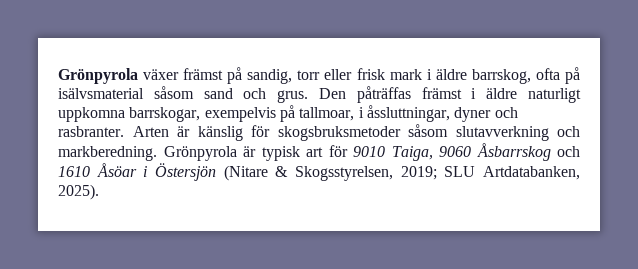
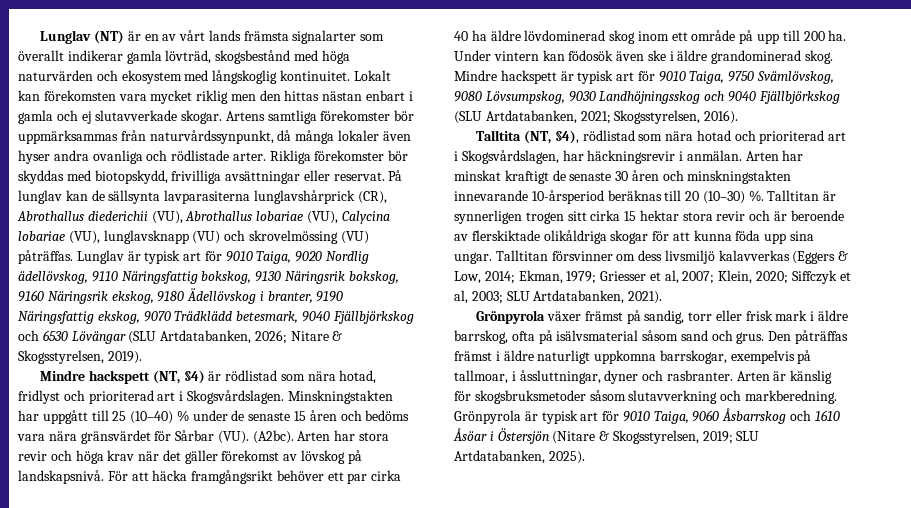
(58, 76) none -> [40,30,385,44] [18,50,350,64] [18,70,391,84] [18,90,413,104] [18,110,415,124] [18,130,411,144] [18,150,409,164] [18,170,403,184] [18,190,387,204] [17,211,390,224] [18,230,369,244] [18,250,370,264] [18,271,399,284] [18,288,344,304] [18,311,414,324] [18,330,343,344] [18,350,142,364] [40,370,377,384] [18,390,393,404] [18,410,410,424] [17,430,390,444] [18,450,362,464] [18,470,402,484] [454,30,847,44] [454,50,834,64] [454,70,835,84] [454,91,840,104] [454,110,739,124] [476,130,847,144] [454,150,804,164] [454,170,792,184] [454,190,837,204] [454,210,844,224] [454,230,815,244] [454,250,849,264] [454,270,851,284] [454,290,663,304] Lunglav (NT) är en av vårt lands främsta signalarter som överallt indikerar gamla lövträd, skogsbestånd med höga naturvärden och ekosystem med långskoglig kontinuitet. Lokalt kan förekomsten vara mycket riklig men den hittas nästan enbart i gamla och ej slutavverkade skogar. Artens samtliga förekomster bör uppmärksammas från naturvårdssynpunkt, då många lokaler även hyser andra ovanliga och rödlistade arter. Rikliga förekomster bör skyddas med biotopskydd, frivilliga avsättningar eller reservat. På lunglav kan de sällsynta lavparasiterna lunglavshårprick (CR), Abrothallus diederichii (VU), Abrothallus lobariae (VU), Calycina lobariae (VU), lunglavsknapp (VU) och skrovelmössing (VU) påträffas. Lunglav är typisk art för 9010 Taiga, 9020 Nordlig ädellövskog, 9110 Näringsfattig bokskog, 9130 Näringsrik bokskog, 9160 Näringsrik ekskog, 9180 Ädellövskog i branter, 9190 Näringsfattig ekskog, 9070 Trädklädd betesmark, 9040 Fjällbjörkskog och 6530 Lövängar (SLU Artdatabanken, 2026; Nitare & Skogsstyrelsen, 2019). // Mindre hackspett (NT, §4) är rödlistad som nära hotad, fridlyst och prioriterad art i Skogsvårdslagen. Minskningstakten har uppgått till 25 (10–40) % under de senaste 15 åren och bedöms vara nära gränsvärdet för Sårbar (VU). (A2bc). Arten har stora revir och höga krav när det gäller förekomst av lövskog på landskapsnivå. För att häcka framgångsrikt behöver ett par cirka 40 ha äldre lövdominerad skog inom ett område på upp till 200 ha. Under vintern kan födosök även ske i äldre grandominerad skog. Mindre hackspett är typisk art för 9010 Taiga, 9750 Svämlövskog, 9080 Lövsumpskog, 9030 Landhöjningsskog och 9040 Fjällbjörkskog (SLU Artdatabanken, 2021; Skogsstyrelsen, 2016). // Talltita (NT, §4), rödlistad som nära hotad och prioriterad art i Skogsvårdslagen, har häckningsrevir i anmälan. Arten har minskat kraftigt de senaste 30 åren och minskningstakten innevarande 10-årsperiod beräknas till 20 (10–30) %. Talltitan är synnerligen trogen sitt cirka 15 hektar stora revir och är beroende av flerskiktade olikåldriga skogar för att kunna föda upp sina ungar. Talltitan försvinner om dess livsmiljö kalavverkas (Eggers & Low, 2014; Ekman, 1979; Griesser et al, 2007; Klein, 2020; Siffczyk et al, 2003; SLU Artdatabanken, 2021). //

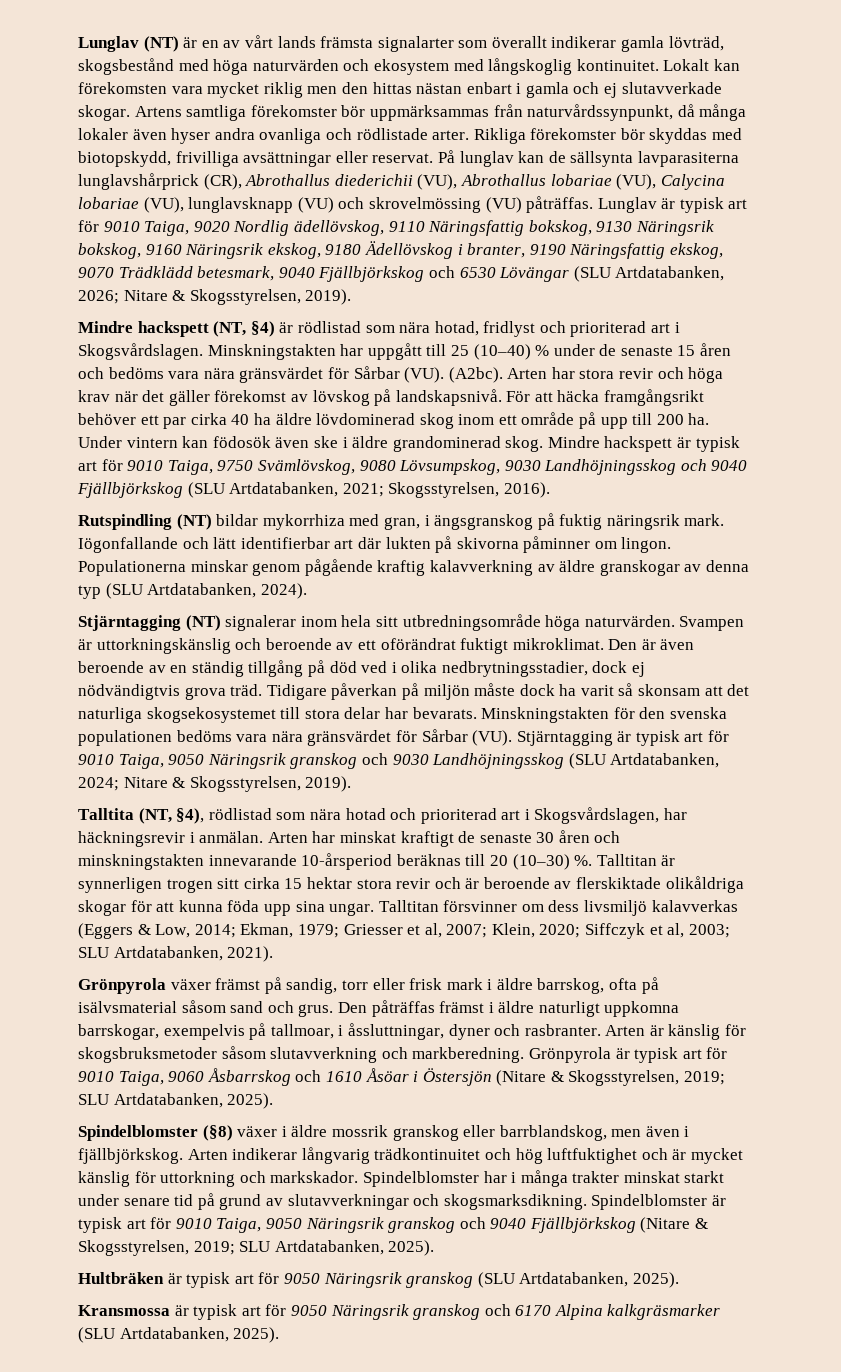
(739, 117) none -> [78,513,725,530] [78,536,672,553] [78,559,749,576] [78,583,307,599] [78,614,745,631] [78,638,695,654] [78,660,646,677] [78,683,750,700] [78,707,727,723] [78,729,730,746] [78,753,720,769] [78,776,352,792] // Rutspindling (NT) bildar mykorrhiza med gran, i ängsgranskog på fuktig näringsrik mark. Iögonfallande och lätt identifierbar art där lukten på skivorna påminner om lingon. Populationerna minskar genom pågående kraftig kalavverkning av äldre granskogar av denna typ (SLU Artdatabanken, 2024). // Stjärntagging (NT) signalerar inom hela sitt utbredningsområde höga naturvärden. Svampen är uttorkningskänslig och beroende av ett oförändrat fuktigt mikroklimat. Den är även beroende av en ständig tillgång på död ved i olika nedbrytningsstadier, dock ej nödvändigtvis grova träd. Tidigare påverkan på miljön måste dock ha varit så skonsam att det naturliga skogsekosystemet till stora delar har bevarats. Minskningstakten för den svenska populationen bedöms vara nära gränsvärdet för Sårbar (VU). Stjärntagging är typisk art för 9010 Taiga, 9050 Näringsrik granskog och 9030 Landhöjningsskog (SLU Artdatabanken, 2024; Nitare & Skogsstyrelsen, 2019).
(585, 457) none -> [78,1125,690,1141] [78,1147,743,1164] [78,1170,725,1187] [78,1193,726,1210] [78,1217,709,1233] [78,1240,435,1256] [78,1272,679,1288] [78,1304,721,1320] [78,1327,280,1343] // Spindelblomster (§8) växer i äldre mossrik granskog eller barrblandskog, men även i fjällbjörkskog. Arten indikerar långvarig trädkontinuitet och hög luftfuktighet och är mycket känslig för uttorkning och markskador. Spindelblomster har i många trakter minskat starkt under senare tid på grund av slutavverkningar och skogsmarksdikning. Spindelblomster är typisk art för 9010 Taiga, 9050 Näringsrik granskog och 9040 Fjällbjörkskog (Nitare & Skogsstyrelsen, 2019; SLU Artdatabanken, 2025). // Hultbräken är typisk art för 9050 Näringsrik granskog (SLU Artdatabanken, 2025). // Kransmossa är typisk art för 9050 Näringsrik granskog och 6170 Alpina kalkgräsmarker (SLU Artdatabanken, 2025).

